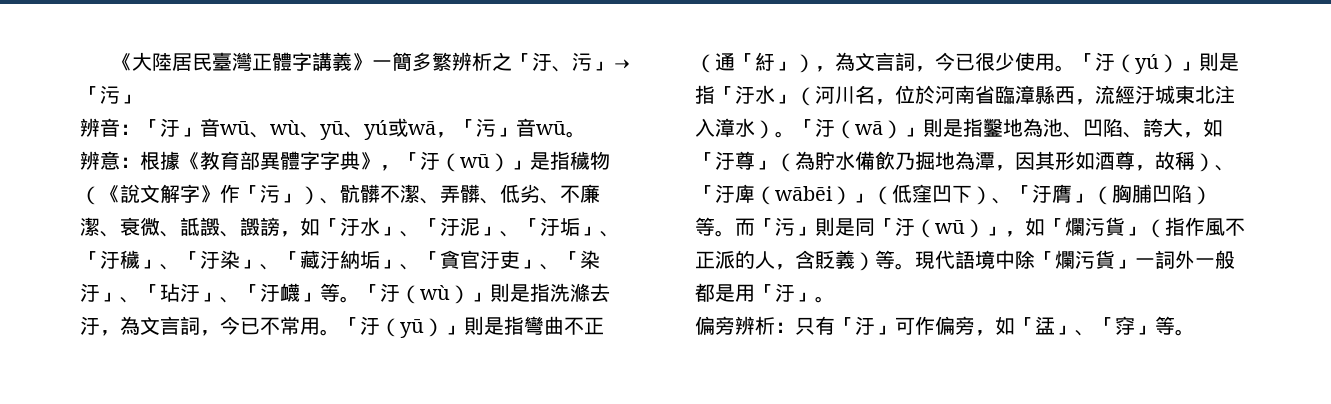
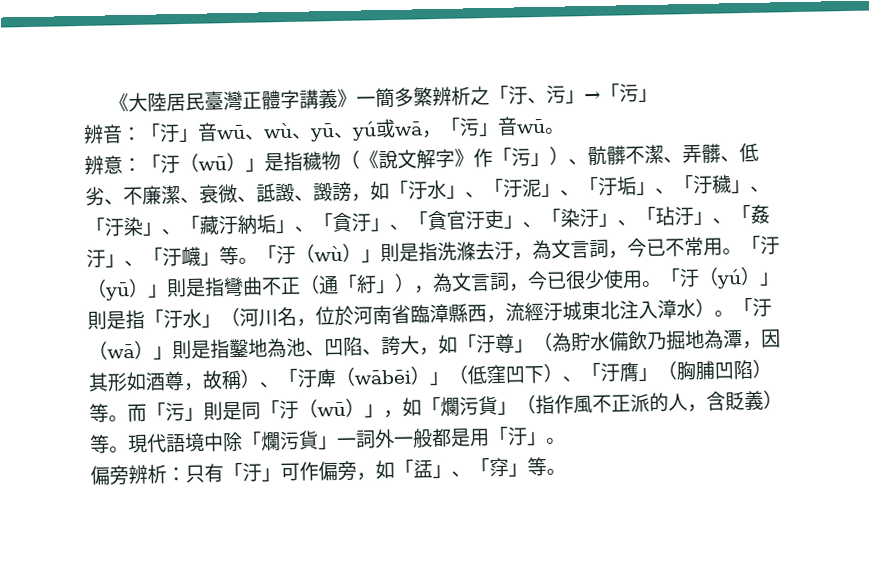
[140,151,400,171] 根據《教育部異體字字典》， -> (142, 165) none
(460, 259) none -> [351,210,447,232] 汙」、「貪
(260, 292) none -> [750,204,770,224] [86,247,163,268] 姦汙」、「

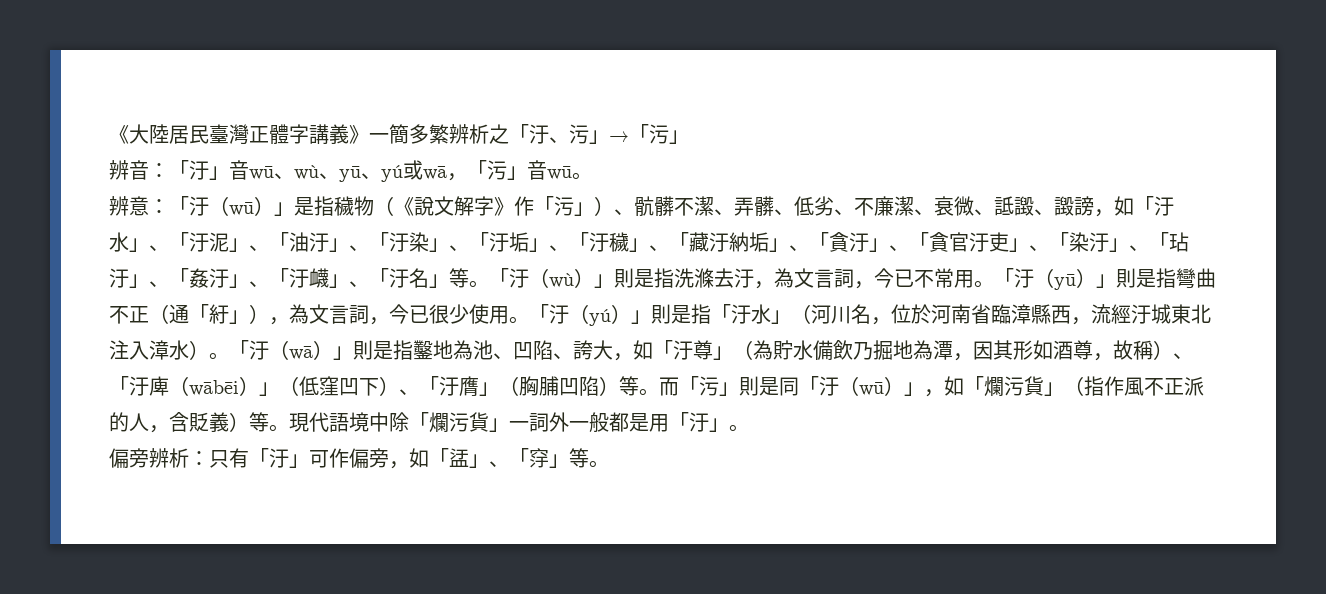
(599, 185) none -> [289,232,489,252] 油汙」、「汙染」、「
[104,215,200,237] 汙染」、「 -> (689, 241) none
(220, 258) none -> [349,268,449,288] 、「汙名」

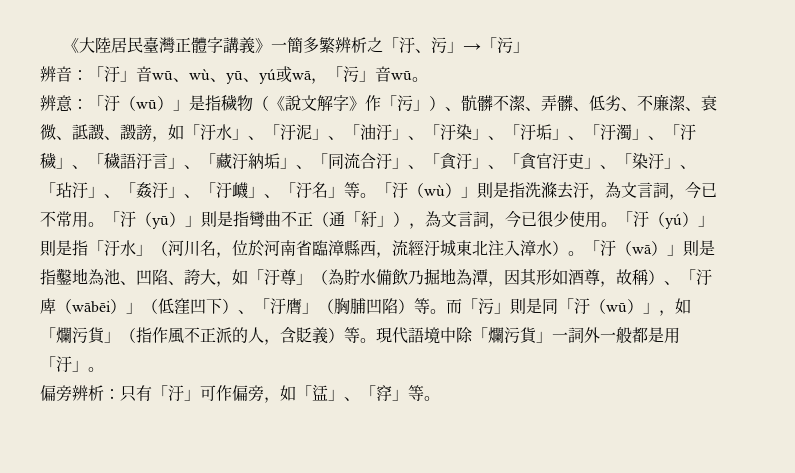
[609,232,769,252] 穢」、「藏汙納垢 -> [616,124,696,140] [40,152,392,169] 濁」、「汙穢」、「穢語汙言」、「藏汙納垢」、「同流合汙

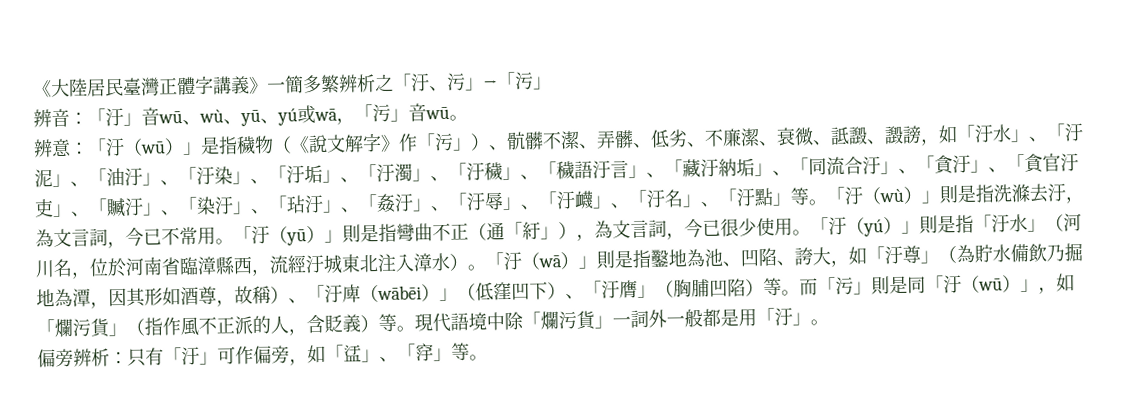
(632, 160) none -> [106,196,198,218] 贓汙」、「
(232, 190) none -> [484,190,576,211] 辱」、「汙
(344, 192) none -> [700,187,792,207] 、「汙點」

